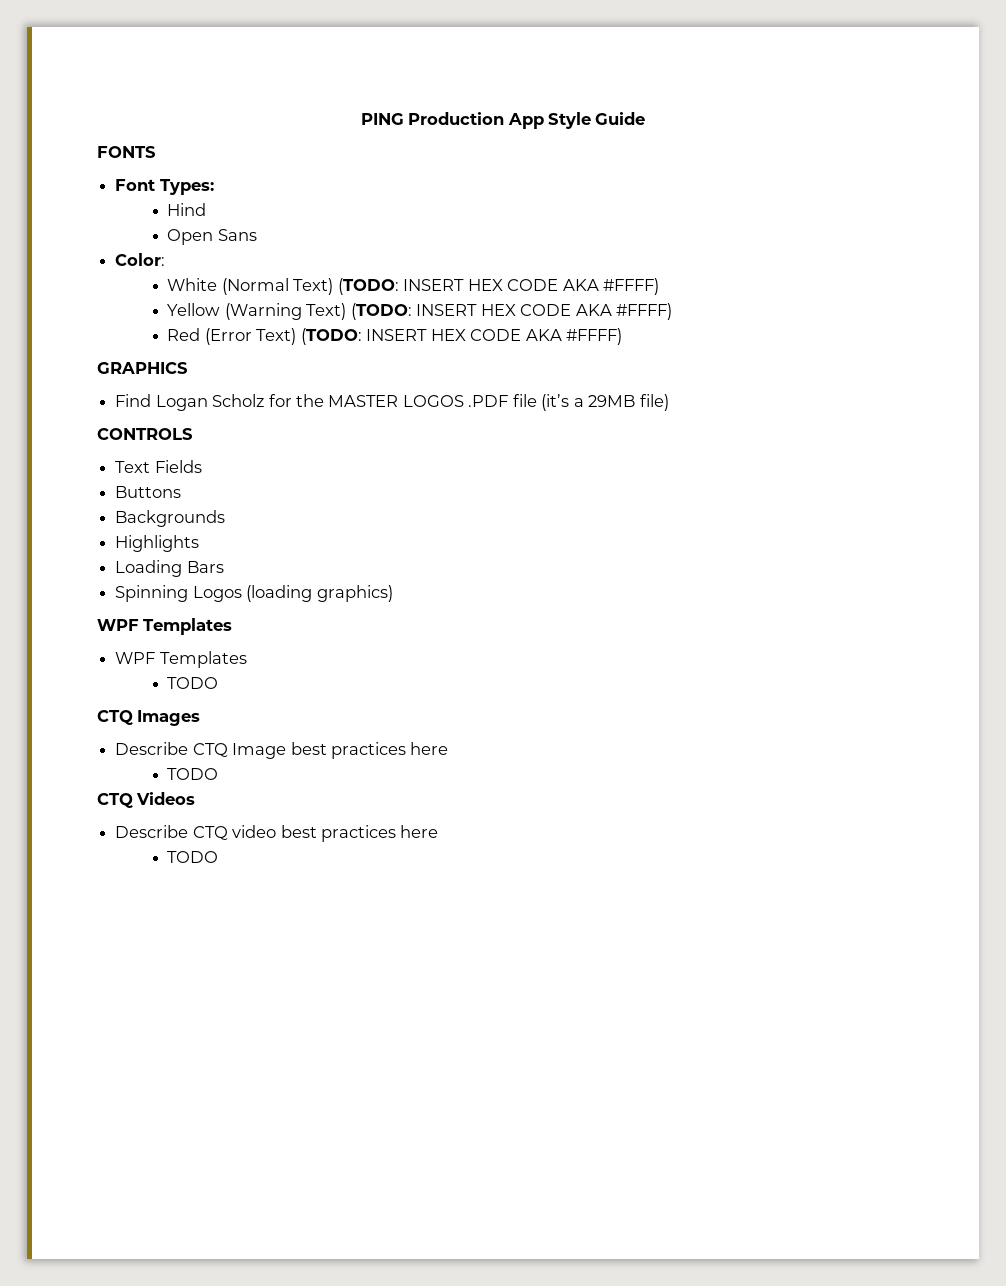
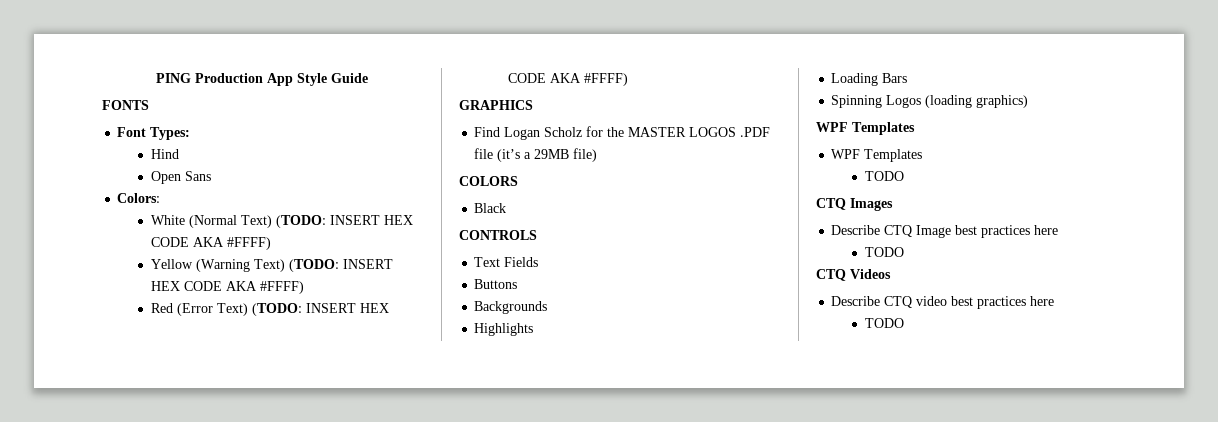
[115,253,166,266] Color: -> [117,193,161,203] Colors:
(669, 402) none -> [459,176,518,186] [474,203,507,213] // COLORS // Black

